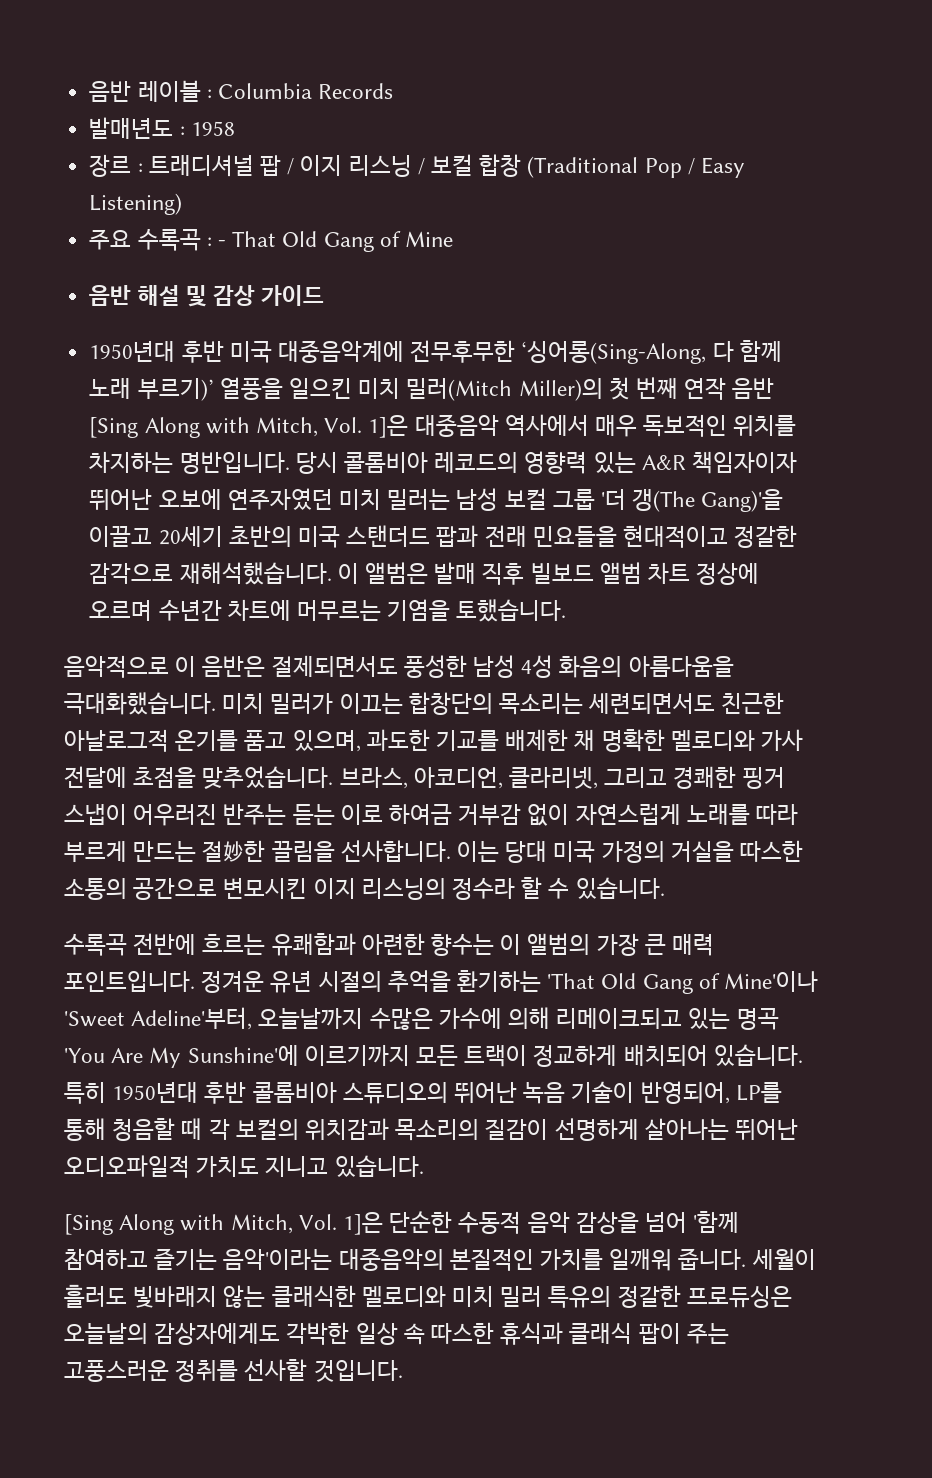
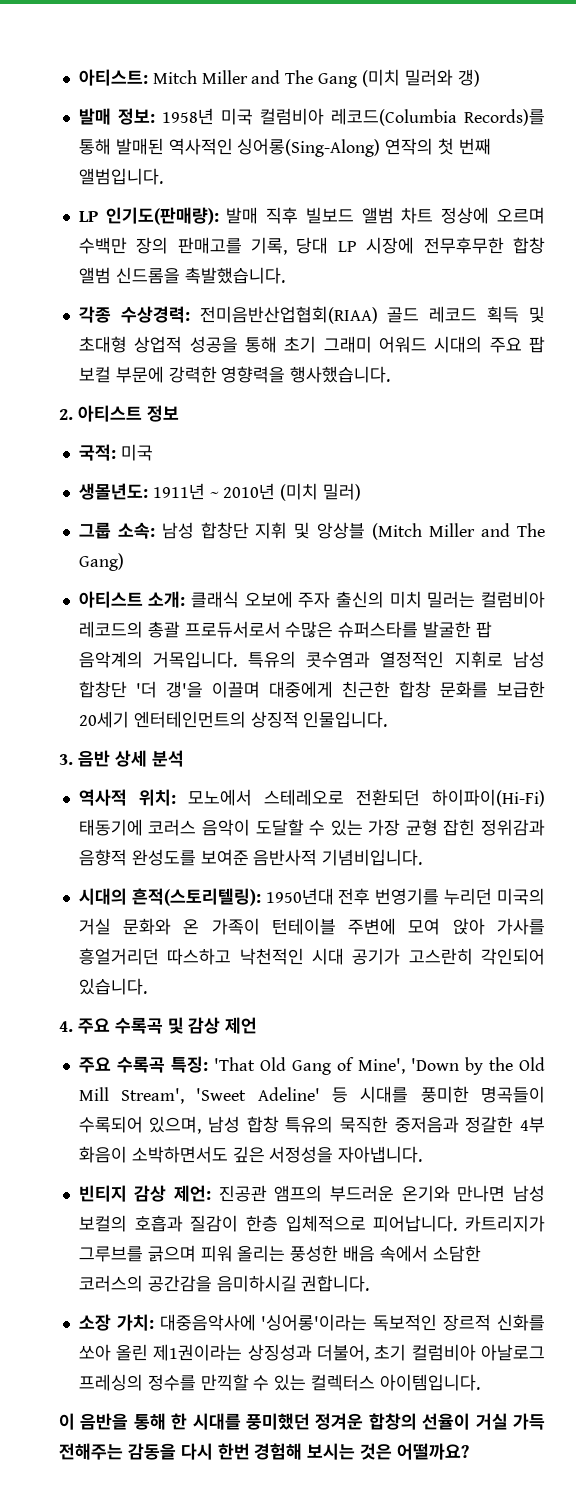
[89,80,394,102] [89,117,235,139] [89,154,746,178] [89,193,183,215] [89,229,453,252] [89,285,325,307] [89,340,782,364] [89,377,775,401] [89,414,797,438] [89,451,797,474] [89,488,784,512] [89,525,798,548] [89,562,428,585] 음반 레이블 : Columbia Records // 발매년도 : 1958 // 장르 : 트래디셔널 팝 / 이지 리스닝 / 보컬 합창 (Traditional Pop / Easy Listening) // 주요 수록곡 : - That Old Gang of Mine // 음반 해설 및 감상 가이드 // 1950년대 후반 미국 대중음악계에 전무후무한 ‘싱어롱(Sing-Along, 다 함께 노래 부르기)’ 열풍을 일으킨 미치 밀러(Mitch Miller)의 첫 번째 연작 음반 [Sing Along with Mitch, Vol. 1]은 대중음악 역사에서 매우 독보적인 위치를 차지하는 명반입니다. 당시 콜롬비아 레코드의 영향력 있는 A&R 책임자이자 뛰어난 오보에 연주자였던 미치 밀러는 남성 보컬 그룹 '더 갱(The Gang)'을 이끌고 20세기 초반의 미국 스탠더드 팝과 전래 민요들을 현대적이고 정갈한 감각으로 재해석했습니다. 이 앨범은 -> [78,69,480,88] [78,108,545,126] [78,138,491,157] [78,168,163,185] [78,207,219,225] 아티스트: Mitch Miller and The Gang (미치 밀러와 갱) // 발매 정보: 1958년 미국 컬럼비아 레코드(Columbia Records)를 통해 발매된 역사적인 싱어롱(Sing-Along) 연작의 첫 번째 앨범입니다. // LP 인기도(판매량):
[158,599,567,622] [64,655,734,678] [64,692,785,715] [64,729,804,752] [64,766,785,789] [64,804,799,826] [64,840,804,863] [64,877,665,900] [64,933,715,956] [64,970,819,994] [64,1007,779,1030] [64,1044,803,1068] [64,1081,782,1104] [64,1118,799,1141] [64,1155,424,1178] [64,1211,740,1235] [64,1248,816,1271] [64,1284,792,1308] [64,1322,729,1345] [64,1359,403,1382] 수년간 차트에 머무르는 기염을 토했습니다. // 음악적으로 이 음반은 절제되면서도 풍성한 남성 4성 화음의 아름다움을 극대화했습니다. 미치 밀러가 이끄는 합창단의 목소리는 세련되면서도 친근한 아날로그적 온기를 품고 있으며, 과도한 기교를 배제한 채 명확한 멜로디와 가사 전달에 초점을 맞추었습니다. 브라스, 아코디언, 클라리넷, 그리고 경쾌한 핑거 스냅이 어우러진 반주는 듣는 이로 하여금 거부감 없이 자연스럽게 노래를 따라 부르게 만드는 절妙한 끌림을 선사합니다. 이는 당대 미국 가정의 거실을 따스한 소통의 공간으로 변모시킨 이지 리스닝의 정수라 할 수 있습니다. // 수록곡 전반에 흐르는 유쾌함과 아련한 향수는 이 앨범의 가장 큰 매력 포인트입니다. 정겨운 유년 시절의 추억을 환기하는 'That Old Gang of Mine'이나 'Sweet Adeline'부터, 오늘날까지 수많은 가수에 의해 리메이크되고 있는 명곡 'You Are My Sunshine'에 이르기까지 모든 트랙이 정교하게 배치되어 있습니다. 특히 1950년대 후반 콜롬비아 스튜디오의 뛰어난 녹음 기술이 반영되어, LP를 통해 청음할 때 각 보컬의 위치감과 목소리의 질감이 선명하게 살아나는 뛰어난 오디오파일적 가치도 지니고 있습니다. // [Sing Along with Mitch, Vol. 1]은 단순한 수동적 음악 감상을 넘어 '함께 참여하고 즐기는 음악'이라는 대중음악의 본질적인 가치를 일깨워 줍니다. 세월이 흘러도 빛바래지 않는 클래식한 멜로디와 미치 밀러 특유의 정갈한 프로듀싱은 오늘날의 감상자에게도 각박한 일상 속 따스한 휴식과 클래식 팝이 주는 고풍스러운 정취를 선사할 것입니다. -> [78,237,545,255] [78,267,285,284] [78,306,545,324] [78,336,545,353] [78,366,391,383] [59,405,179,422] [78,444,153,461] [78,483,362,501] [78,522,545,540] [78,553,124,571] [78,591,545,608] [78,621,492,638] [78,651,545,668] [78,681,545,698] [78,711,388,728] [59,750,184,767] [78,789,545,807] [78,819,545,836] [78,849,423,866] [78,888,545,906] [78,918,545,935] [78,948,545,965] [78,978,147,995] [59,1017,258,1034] [78,1056,545,1075] [78,1086,545,1104] [78,1116,545,1134] [78,1146,423,1163] [78,1185,545,1202] [78,1215,545,1232] [78,1245,481,1262] [78,1275,370,1292] [78,1314,545,1331] [78,1344,545,1362] [78,1374,480,1391] [59,1413,545,1430] [59,1443,470,1460] 수백만 장의 판매고를 기록, 당대 LP 시장에 전무후무한 합창 앨범 신드롬을 촉발했습니다. // 각종 수상경력: 전미음반산업협회(RIAA) 골드 레코드 획득 및 초대형 상업적 성공을 통해 초기 그래미 어워드 시대의 주요 팝 보컬 부문에 강력한 영향력을 행사했습니다. // 2. 아티스트 정보 // 국적: 미국 // 생몰년도: 1911년 ~ 2010년 (미치 밀러) // 그룹 소속: 남성 합창단 지휘 및 앙상블 (Mitch Miller and The Gang) // 아티스트 소개: 클래식 오보에 주자 출신의 미치 밀러는 컬럼비아 레코드의 총괄 프로듀서로서 수많은 슈퍼스타를 발굴한 팝 음악계의 거목입니다. 특유의 콧수염과 열정적인 지휘로 남성 합창단 '더 갱'을 이끌며 대중에게 친근한 합창 문화를 보급한 20세기 엔터테인먼트의 상징적 인물입니다. // 3. 음반 상세 분석 // 역사적 위치: 모노에서 스테레오로 전환되던 하이파이(Hi-Fi) 태동기에 코러스 음악이 도달할 수 있는 가장 균형 잡힌 정위감과 음향적 완성도를 보여준 음반사적 기념비입니다. // 시대의 흔적(스토리텔링): 1950년대 전후 번영기를 누리던 미국의 거실 문화와 온 가족이 턴테이블 주변에 모여 앉아 가사를 흥얼거리던 따스하고 낙천적인 시대 공기가 고스란히 각인되어 있습니다. // 4. 주요 수록곡 및 감상 제언 // 주요 수록곡 특징: 'That Old Gang of Mine', 'Down by the Old Mill Stream', 'Sweet Adeline' 등 시대를 풍미한 명곡들이 수록되어 있으며, 남성 합창 특유의 묵직한 중저음과 정갈한 4부 화음이 소박하면서도 깊은 서정성을 자아냅니다. // 빈티지 감상 제언: 진공관 앰프의 부드러운 온기와 만나면 남성 보컬의 호흡과 질감이 한층 입체적으로 피어납니다. 카트리지가 그루브를 긁으며 피워 올리는 풍성한 배음 속에서 소담한 코러스의 공간감을 음미하시길 권합니다. // 소장 가치: 대중음악사에 '싱어롱'이라는 독보적인 장르적 신화를 쏘아 올린 제1권이라는 상징성과 더불어, 초기 컬럼비아 아날로그 프레싱의 정수를 만끽할 수 있는 컬렉터스 아이템입니다. // 이 음반을 통해 한 시대를 풍미했던 정겨운 합창의 선율이 거실 가득 전해주는 감동을 다시 한번 경험해 보시는 것은 어떨까요?

